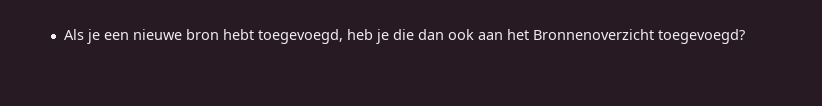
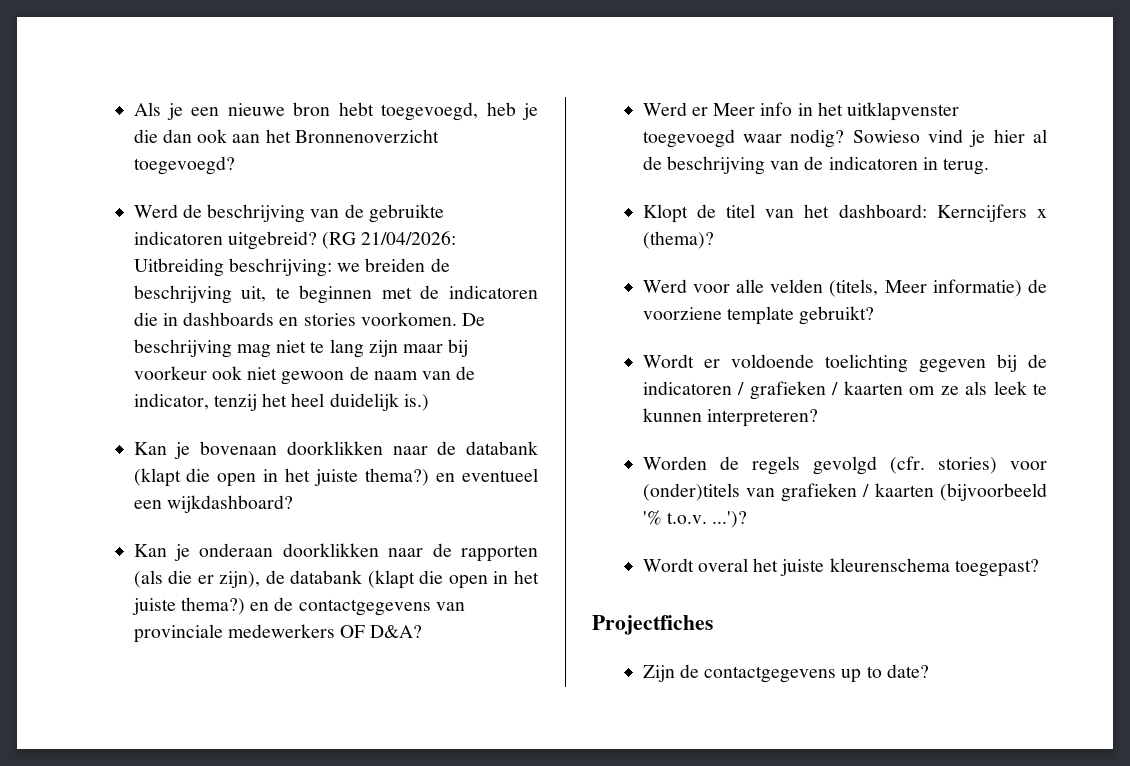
(746, 36) none -> [133,204,444,223] [133,231,457,250] [133,258,450,277] [133,285,538,304] [133,312,486,326] [133,339,469,358] [133,366,476,385] [133,393,429,411] [133,441,538,459] [133,468,538,487] [133,495,293,513] [133,543,538,562] [133,570,540,589] [131,597,465,616] [133,624,423,643] [642,102,960,121] [642,129,1047,148] [642,156,990,175] [642,204,1047,223] [642,231,714,249] [642,279,1047,297] [642,306,875,325] [642,354,1047,373] [642,381,1047,400] [642,408,818,427] [642,456,1047,475] [642,483,1047,502] [642,510,748,528] [642,558,1039,577] [592,615,713,635] [642,664,929,683] // Werd de beschrijving van de gebruikte indicatoren uitgebreid? (RG 21/04/2026: Uitbreiding beschrijving: we breiden de beschrijving uit, te beginnen met de indicatoren die in dashboards en stories voorkomen. De beschrijving mag niet te lang zijn maar bij voorkeur ook niet gewoon de naam van de indicator, tenzij het heel duidelijk is.) // Kan je bovenaan doorklikken naar de databank (klapt die open in het juiste thema?) en eventueel een wijkdashboard? // Kan je onderaan doorklikken naar de rapporten (als die er zijn), de databank (klapt die open in het juiste thema?) en de contactgegevens van provinciale medewerkers OF D&A? // Werd er Meer info in het uitklapvenster toegevoegd waar nodig? Sowieso vind je hier al de beschrijving van de indicatoren in terug. // Klopt de titel van het dashboard: Kerncijfers x (thema)? // Werd voor alle velden (titels, Meer informatie) de voorziene template gebruikt? // Wordt er voldoende toelichting gegeven bij de indicatoren / grafieken / kaarten om ze als leek te kunnen interpreteren? // Worden de regels gevolgd (cfr. stories) voor (onder)titels van grafieken / kaarten (bijvoorbeeld '% t.o.v. ...')? // Wordt overal het juiste kleurenschema toegepast? // Projectfiches // Zijn de contactgegevens up to date?

